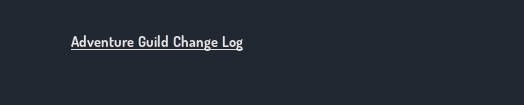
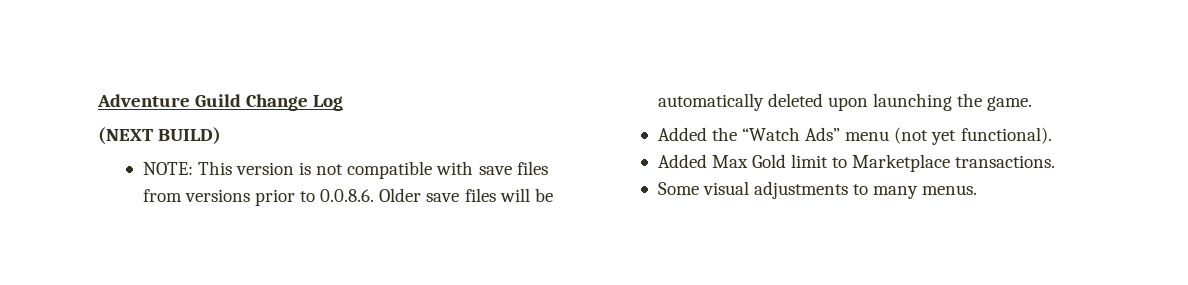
(243, 43) none -> [98,127,222,145] [142,161,548,179] [142,188,553,206] [657,93,1033,111] [657,127,1052,145] [657,154,1056,172] [657,181,978,199] // (NEXT BUILD) // NOTE: This version is not compatible with save files from versions prior to 0.0.8.6. Older save files will be automatically deleted upon launching the game. // Added the “Watch Ads” menu (not yet functional). // Added Max Gold limit to Marketplace transactions. // Some visual adjustments to many menus.

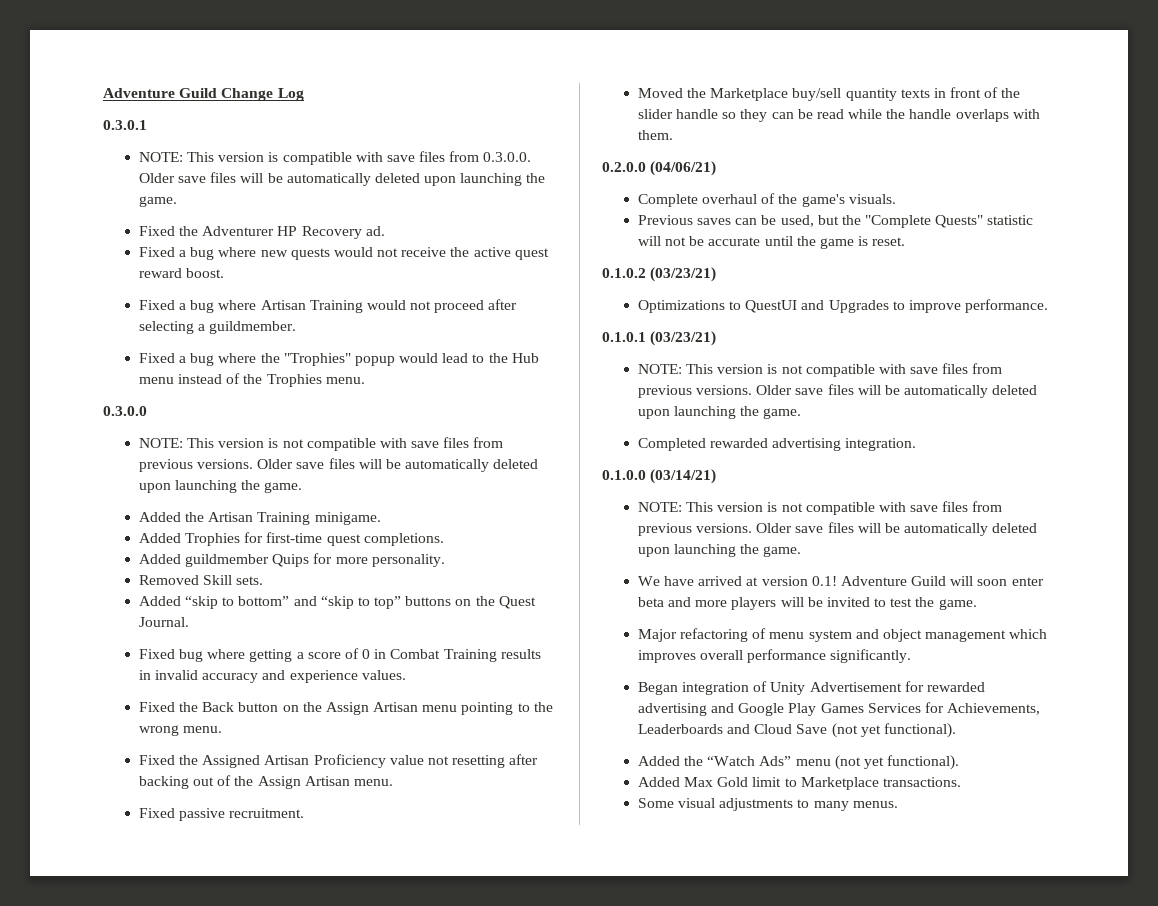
[98,127,222,145] (NEXT BUILD) -> [103,120,147,130] [138,151,532,165] [138,172,546,186] [138,196,177,207] [138,226,385,239] [138,247,549,260] [138,268,225,278] [138,299,518,313] [138,321,297,334] [138,353,539,366] [138,373,365,387] [103,406,147,416] 0.3.0.1 // NOTE: This version is compatible with save files from 0.3.0.0. Older save files will be automatically deleted upon launching the game. // Fixed the Adventurer HP Recovery ad. // Fixed a bug where new quests would not receive the active quest reward boost. // Fixed a bug where Artisan Training would not proceed after selecting a guildmember. // Fixed a bug where the "Trophies" popup would lead to the Hub menu instead of the Trophies menu. // 0.3.0.0
[184,189,375,206] versions prior to 0.0.8.6. -> [138,459,254,472] previous versions.
(1033, 103) none -> [138,512,381,525] [138,532,444,546] [138,553,445,567] [138,575,264,585] [138,596,536,609] [138,617,189,627] [138,648,541,662] [138,670,406,683] [138,702,553,715] [138,725,223,736] [138,754,539,768] [138,775,393,789] [138,808,305,821] [637,87,1021,101] [637,109,1040,122] [637,130,673,140] [602,161,717,176] [637,193,896,207] [637,215,1034,228] [637,236,906,249] [602,267,717,282] [637,299,1049,313] [602,331,717,346] [637,363,1003,377] [637,384,1038,398] [637,406,802,419] [637,438,917,451] [602,469,717,484] [637,501,1003,515] [637,522,1038,536] [637,544,802,557] [637,576,1044,586] [637,597,977,610] [637,628,1048,642] [637,649,912,663] [637,681,985,695] [637,702,1041,716] [637,723,956,738] // Added the Artisan Training minigame. // Added Trophies for first-time quest completions. // Added guildmember Quips for more personality. // Removed Skill sets. // Added “skip to bottom” and “skip to top” buttons on the Quest Journal. // Fixed bug where getting a score of 0 in Combat Training results in invalid accuracy and experience values. // Fixed the Back button on the Assign Artisan menu pointing to the wrong menu. // Fixed the Assigned Artisan Proficiency value not resetting after backing out of the Assign Artisan menu. // Fixed passive recruitment. // Moved the Marketplace buy/sell quantity texts in front of the slider handle so they can be read while the handle overlaps with them. // 0.2.0.0 (04/06/21) // Complete overhaul of the game's visuals. // Previous saves can be used, but the "Complete Quests" statistic will not be accurate until the game is reset. // 0.1.0.2 (03/23/21) // Optimizations to QuestUI and Upgrades to improve performance. // 0.1.0.1 (03/23/21) // NOTE: This version is not compatible with save files from previous versions. Older save files will be automatically deleted upon launching the game. // Completed rewarded advertising integration. // 0.1.0.0 (03/14/21) // NOTE: This version is not compatible with save files from previous versions. Older save files will be automatically deleted upon launching the game. // We have arrived at version 0.1! Adventure Guild will soon enter beta and more players will be invited to test the game. // Major refactoring of menu system and object management which improves overall performance significantly. // Began integration of Unity Advertisement for rewarded advertising and Google Play Games Services for Achievements, Leaderboards and Cloud Save (not yet functional).

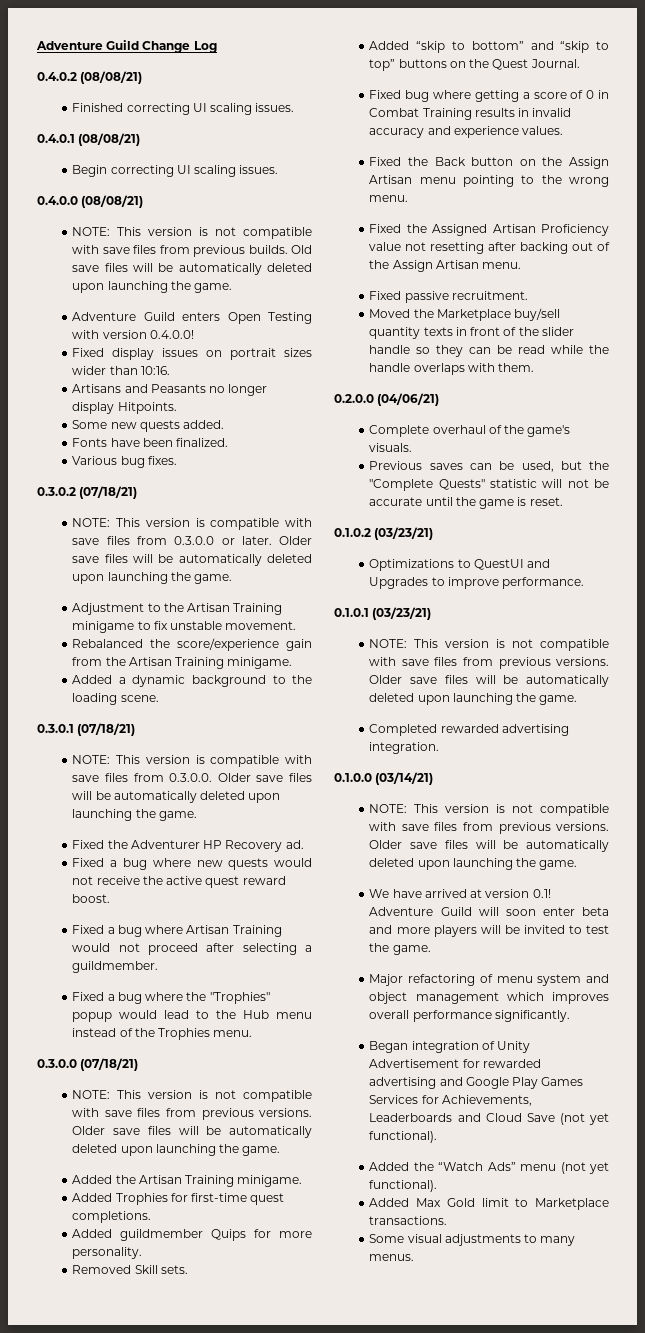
(304, 94) none -> [37,71,143,84] [72,103,295,115] [37,133,141,146] [72,165,279,177] [37,195,144,208] [72,227,312,239] [72,245,313,257] [72,263,312,275] [72,281,233,293] [72,312,312,324] [72,330,194,339] [72,348,312,360] [72,366,170,375] [72,384,268,396] [72,402,177,414] [72,420,225,432] [72,438,229,447] [72,456,177,468] [37,486,138,499] [72,518,312,530] [72,536,312,545] [72,554,312,566] [72,572,233,584] [72,603,283,615] [72,621,297,633] [72,638,312,651] [72,657,293,669] [72,675,313,687] [72,693,159,705] // 0.4.0.2 (08/08/21) // Finished correcting UI scaling issues. // 0.4.0.1 (08/08/21) // Begin correcting UI scaling issues. // 0.4.0.0 (08/08/21) // NOTE: This version is not compatible with save files from previous builds. Old save files will be automatically deleted upon launching the game. // Adventure Guild enters Open Testing with version 0.4.0.0! // Fixed display issues on portrait sizes wider than 10:16. // Artisans and Peasants no longer display Hitpoints. // Some new quests added. // Fonts have been finalized. // Various bug fixes. // 0.3.0.2 (07/18/21) // NOTE: This version is compatible with save files from 0.3.0.0 or later. Older save files will be automatically deleted upon launching the game. // Adjustment to the Artisan Training minigame to fix unstable movement. // Rebalanced the score/experience gain from the Artisan Training minigame. // Added a dynamic background to the loading scene.
(147, 125) none -> [77,723,136,736] (07/18/21)
(147, 411) none -> [80,1058,139,1071] (07/18/21)

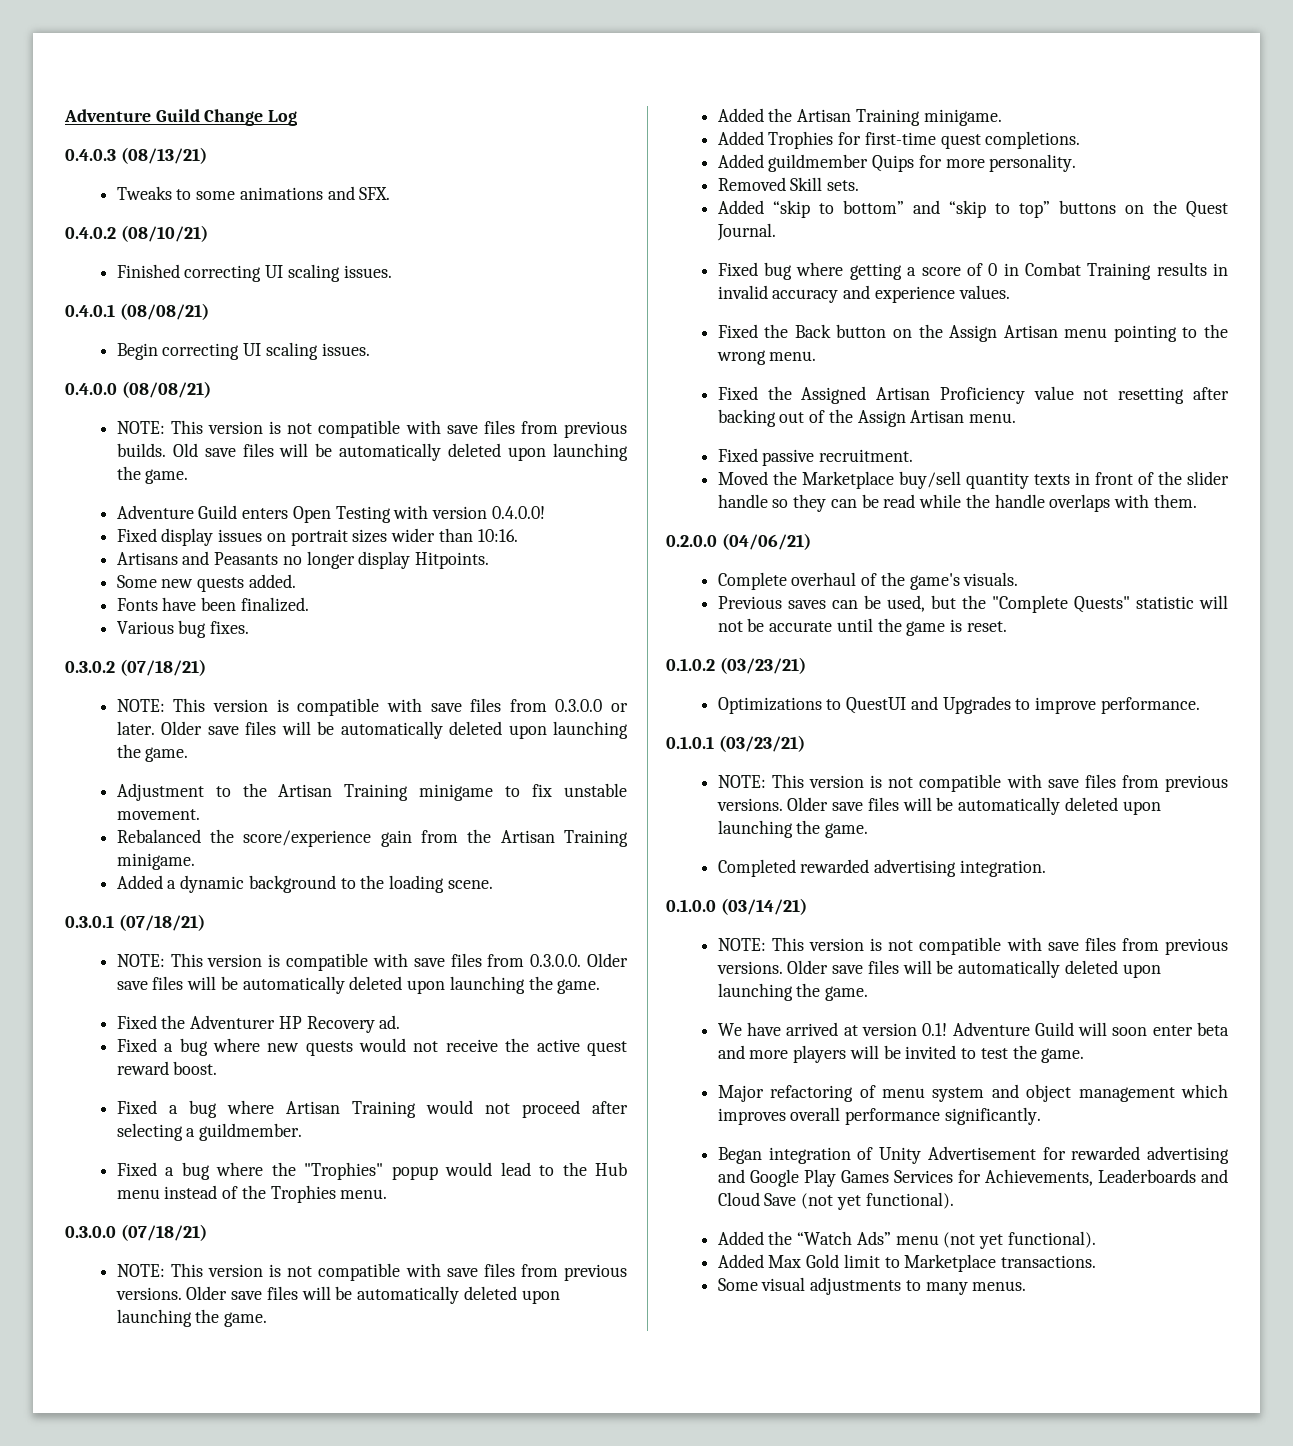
(217, 47) none -> [65,147,207,164] [116,186,391,200] // 0.4.0.3 (08/13/21) // Tweaks to some animations and SFX.
[80,71,143,84] (08/08/21) -> [120,225,208,242] (08/10/21)

